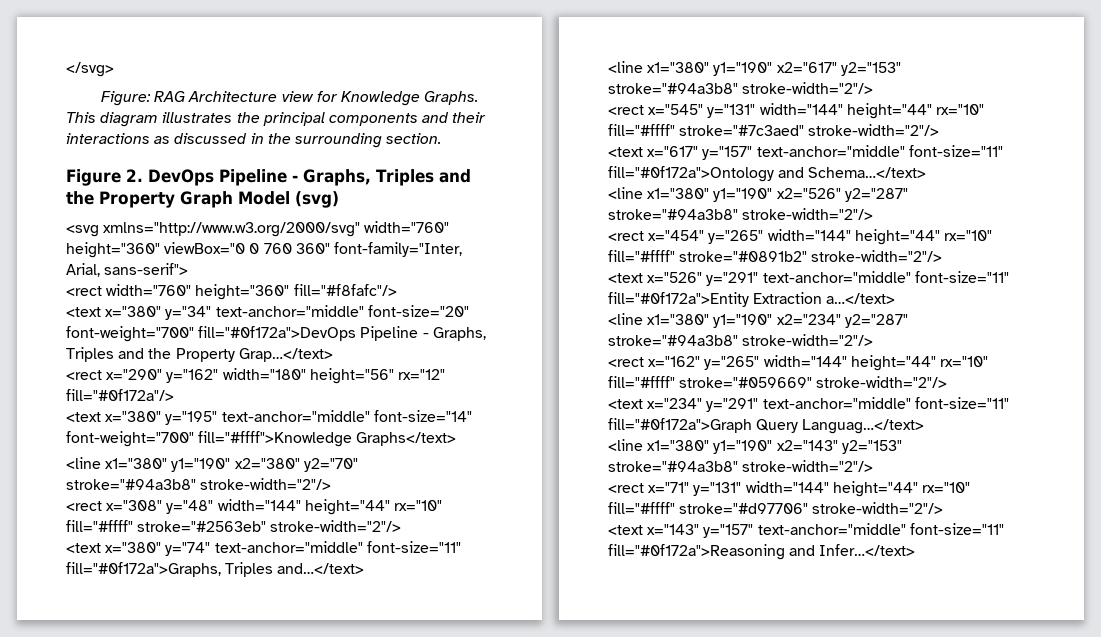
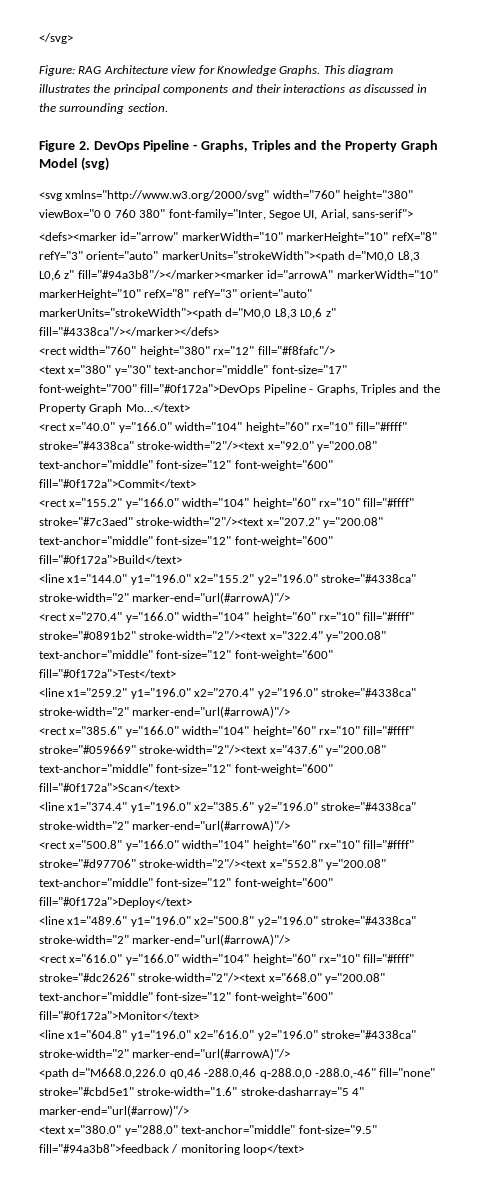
[66,242,160,258] height="360" -> [343,190,414,201] height="380"
[295,242,462,257] [66,263,189,277] 360" font-family="Inter, Arial, sans-serif"> -> [139,209,413,220] [39,232,437,243] [39,251,420,262] [39,270,438,281] [39,289,313,300] [39,308,336,319] [39,327,219,336] 380" font-family="Inter, Segoe UI, Arial, sans-serif"> // <defs><marker id="arrow" markerWidth="10" markerHeight="10" refX="8" refY="3" orient="auto" markerUnits="strokeWidth"><path d="M0,0 L8,3 L0,6 z" fill="#94a3b8"/></marker><marker id="arrowA" markerWidth="10" markerHeight="10" refX="8" refY="3" orient="auto" markerUnits="strokeWidth"><path d="M0,0 L8,3 L0,6 z" fill="#4338ca"/></marker></defs>
[195,284,290,300] height="360" -> [139,346,255,357] height="380" rx="12"
[165,305,469,320] y="34" text-anchor="middle" font-size="20" -> [114,365,347,376] y="30" text-anchor="middle" font-size="17"
[238,348,333,362] [66,368,445,384] [66,389,174,401] [66,410,472,425] [66,431,457,447] [66,457,358,472] [66,478,332,490] [66,499,442,515] [66,520,402,532] [66,541,461,556] [66,562,365,577] [608,61,901,76] [608,82,874,94] [608,103,984,119] [608,124,940,136] [608,145,1003,160] [608,166,927,182] [608,187,908,202] [608,208,874,220] [608,229,992,245] [608,250,943,262] [608,271,1009,286] [608,292,896,307] [608,313,908,328] [608,334,874,346] [608,355,988,371] [608,376,948,388] [608,397,1009,412] [608,418,925,434] [608,439,902,454] [608,460,874,472] [608,481,970,497] [608,502,944,514] [608,523,1004,538] [608,544,916,560] Grap…</text> // <rect x="290" y="162" width="180" height="56" rx="12" fill="#0f172a"/> // <text x="380" y="195" text-anchor="middle" font-size="14" font-weight="700" fill="#ffff">Knowledge Graphs</text> // <line x1="380" y1="190" x2="380" y2="70" stroke="#94a3b8" stroke-width="2"/> // <rect x="308" y="48" width="144" height="44" rx="10" fill="#ffff" stroke="#2563eb" stroke-width="2"/> // <text x="380" y="74" text-anchor="middle" font-size="11" fill="#0f172a">Graphs, Triples and…</text> // <line x1="380" y1="190" x2="617" y2="153" stroke="#94a3b8" stroke-width="2"/> // <rect x="545" y="131" width="144" height="44" rx="10" fill="#ffff" stroke="#7c3aed" stroke-width="2"/> // <text x="617" y="157" text-anchor="middle" font-size="11" fill="#0f172a">Ontology and Schema…</text> // <line x1="380" y1="190" x2="526" y2="287" stroke="#94a3b8" stroke-width="2"/> // <rect x="454" y="265" width="144" height="44" rx="10" fill="#ffff" stroke="#0891b2" stroke-width="2"/> // <text x="526" y="291" text-anchor="middle" font-size="11" fill="#0f172a">Entity Extraction a…</text> // <line x1="380" y1="190" x2="234" y2="287" stroke="#94a3b8" stroke-width="2"/> // <rect x="162" y="265" width="144" height="44" rx="10" fill="#ffff" stroke="#059669" stroke-width="2"/> // <text x="234" y="291" text-anchor="middle" font-size="11" fill="#0f172a">Graph Query Languag…</text> // <line x1="380" y1="190" x2="143" y2="153" stroke="#94a3b8" stroke-width="2"/> // <rect x="71" y="131" width="144" height="44" rx="10" fill="#ffff" stroke="#d97706" stroke-width="2"/> // <text x="143" y="157" text-anchor="middle" font-size="11" fill="#0f172a">Reasoning and Infer…</text> -> [89,403,190,414] [39,422,408,433] [39,441,378,452] [39,460,333,471] [39,479,196,488] [39,498,415,509] [39,517,384,528] [39,536,333,547] [39,555,182,564] [39,574,416,585] [39,592,291,604] [39,612,415,623] [39,631,387,642] [39,650,333,661] [39,669,176,678] [39,688,416,699] [39,706,291,718] [39,726,415,737] [39,745,387,756] [39,764,333,775] [39,783,180,792] [39,802,416,813] [39,820,291,832] [39,840,415,851] [39,859,387,870] [39,878,333,889] [39,897,192,908] [39,916,416,927] [39,934,291,946] [39,954,415,965] [39,973,386,984] [39,992,333,1003] [39,1011,199,1020] [39,1030,416,1041] [39,1048,291,1060] [39,1068,436,1079] [39,1087,365,1098] [39,1105,189,1117] [39,1125,377,1136] [39,1144,305,1155] Graph Mo…</text> // <rect x="40.0" y="166.0" width="104" height="60" rx="10" fill="#ffff" stroke="#4338ca" stroke-width="2"/><text x="92.0" y="200.08" text-anchor="middle" font-size="12" font-weight="600" fill="#0f172a">Commit</text> // <rect x="155.2" y="166.0" width="104" height="60" rx="10" fill="#ffff" stroke="#7c3aed" stroke-width="2"/><text x="207.2" y="200.08" text-anchor="middle" font-size="12" font-weight="600" fill="#0f172a">Build</text> // <line x1="144.0" y1="196.0" x2="155.2" y2="196.0" stroke="#4338ca" stroke-width="2" marker-end="url(#arrowA)"/> // <rect x="270.4" y="166.0" width="104" height="60" rx="10" fill="#ffff" stroke="#0891b2" stroke-width="2"/><text x="322.4" y="200.08" text-anchor="middle" font-size="12" font-weight="600" fill="#0f172a">Test</text> // <line x1="259.2" y1="196.0" x2="270.4" y2="196.0" stroke="#4338ca" stroke-width="2" marker-end="url(#arrowA)"/> // <rect x="385.6" y="166.0" width="104" height="60" rx="10" fill="#ffff" stroke="#059669" stroke-width="2"/><text x="437.6" y="200.08" text-anchor="middle" font-size="12" font-weight="600" fill="#0f172a">Scan</text> // <line x1="374.4" y1="196.0" x2="385.6" y2="196.0" stroke="#4338ca" stroke-width="2" marker-end="url(#arrowA)"/> // <rect x="500.8" y="166.0" width="104" height="60" rx="10" fill="#ffff" stroke="#d97706" stroke-width="2"/><text x="552.8" y="200.08" text-anchor="middle" font-size="12" font-weight="600" fill="#0f172a">Deploy</text> // <line x1="489.6" y1="196.0" x2="500.8" y2="196.0" stroke="#4338ca" stroke-width="2" marker-end="url(#arrowA)"/> // <rect x="616.0" y="166.0" width="104" height="60" rx="10" fill="#ffff" stroke="#dc2626" stroke-width="2"/><text x="668.0" y="200.08" text-anchor="middle" font-size="12" font-weight="600" fill="#0f172a">Monitor</text> // <line x1="604.8" y1="196.0" x2="616.0" y2="196.0" stroke="#4338ca" stroke-width="2" marker-end="url(#arrowA)"/> // <path d="M668.0,226.0 q0,46 -288.0,46 q-288.0,0 -288.0,-46" fill="none" stroke="#cbd5e1" stroke-width="1.6" stroke-dasharray="5 4" marker-end="url(#arrow)"/> // <text x="380.0" y="288.0" text-anchor="middle" font-size="9.5" fill="#94a3b8">feedback / monitoring loop</text>

